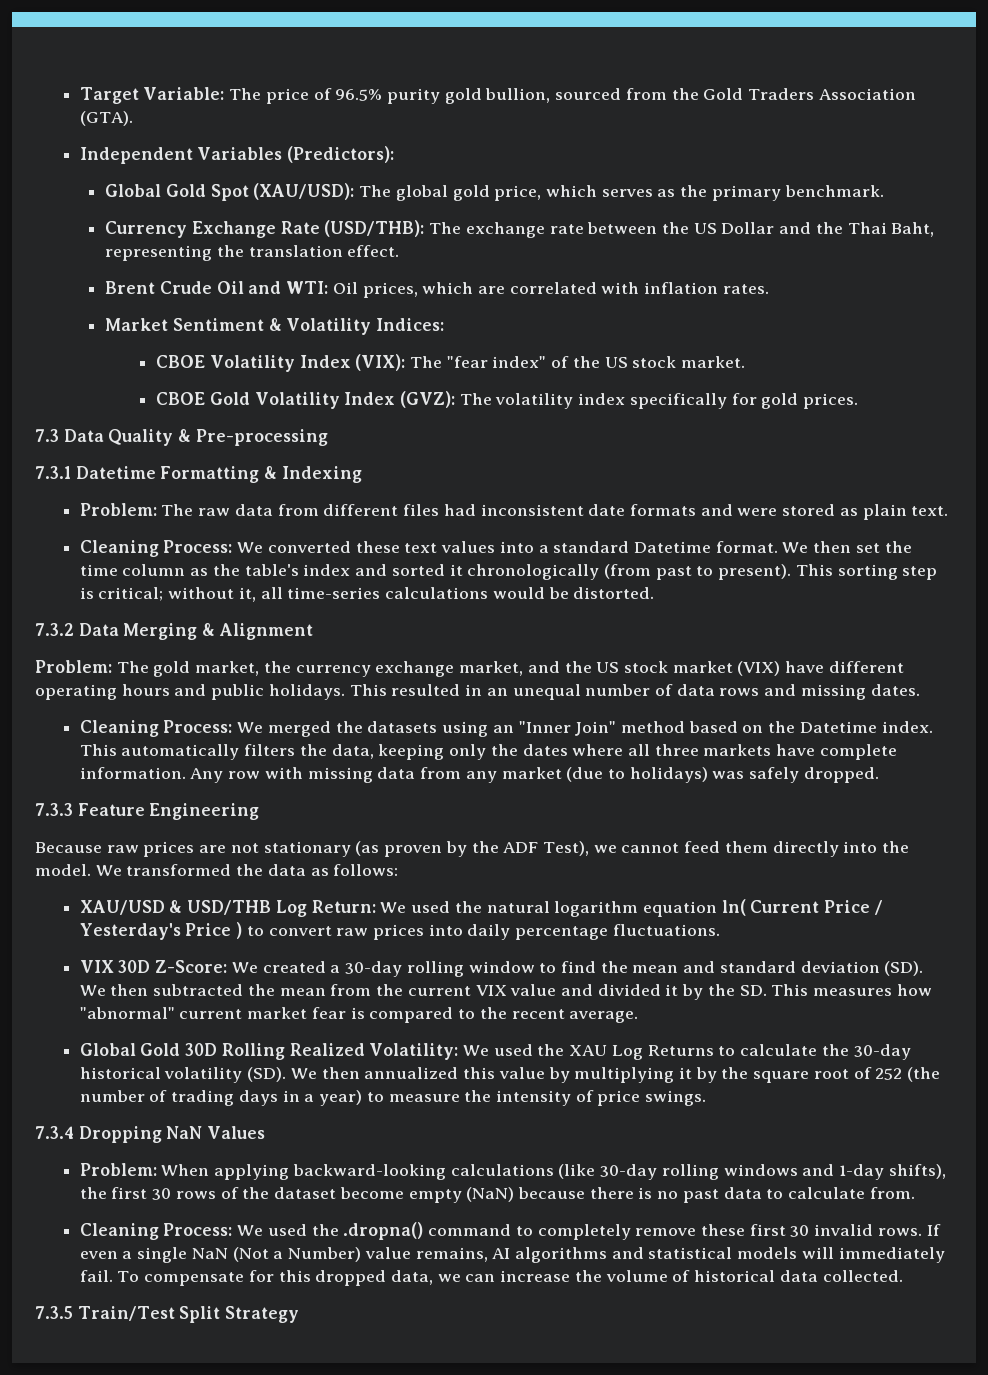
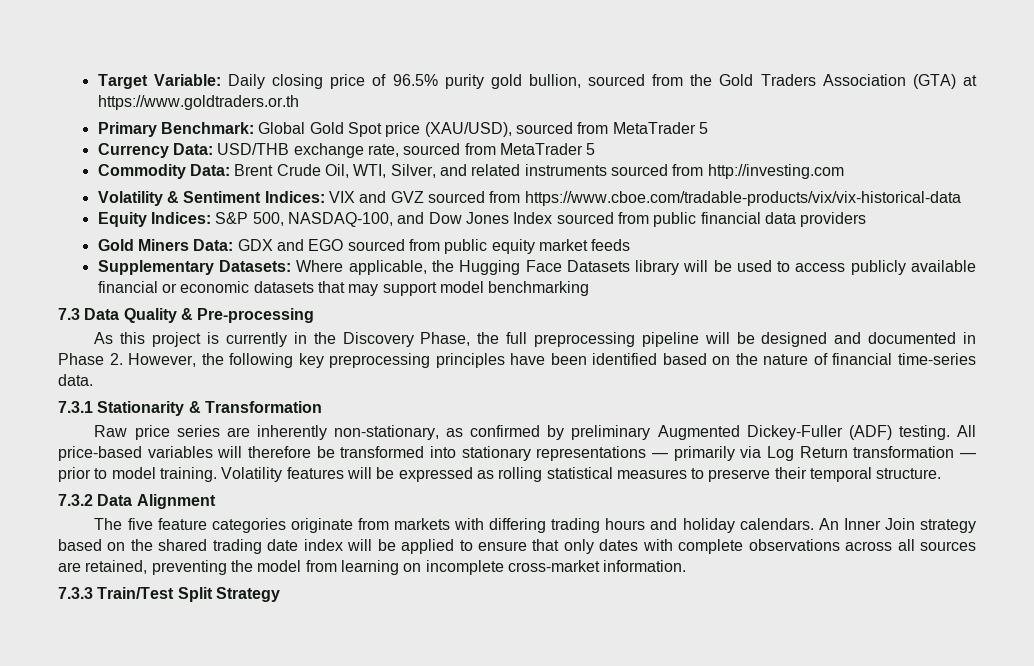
[229,88,262,100] The -> [228,74,324,89] Daily closing
[79,111,133,126] [79,146,395,164] [105,183,884,201] [105,220,935,238] [105,245,400,261] [105,281,769,298] [105,318,445,335] [156,354,746,372] [156,391,859,409] (GTA). // Independent Variables (Predictors): // Global Gold Spot (XAU/USD): The global gold price, which serves as the primary benchmark. // Currency Exchange Rate (USD/THB): The exchange rate between the US Dollar and the Thai Baht, representing the translation effect. // Brent Crude Oil and WTI: Oil prices, which are correlated with inflation rates. // Market Sentiment & Volatility Indices: // CBOE Volatility Index (VIX): The "fear index" of the US stock market. // CBOE Gold Volatility Index (GVZ): The volatility index specifically for gold prices. -> [912,74,977,89] [97,95,299,110] [97,122,709,137] [97,143,596,158] [97,164,844,179] [97,191,961,206] [97,212,867,227] [97,239,631,254] [97,260,976,275] [97,281,590,296] (GTA) at https://www.goldtraders.or.th // Primary Benchmark: Global Gold Spot price (XAU/USD), sourced from MetaTrader 5 // Currency Data: USD/THB exchange rate, sourced from MetaTrader 5 // Commodity Data: Brent Crude Oil, WTI, Silver, and related instruments sourced from http://investing.com // Volatility & Sentiment Indices: VIX and GVZ sourced from https://www.cboe.com/tradable-products/vix/vix-historical-data // Equity Indices: S&P 500, NASDAQ-100, and Dow Jones Index sourced from public financial data providers // Gold Miners Data: GDX and EGO sourced from public equity market feeds // Supplementary Datasets: Where applicable, the Hugging Face Datasets library will be used to access publicly available financial or economic datasets that may support model benchmarking
[35,466,362,483] [79,503,949,520] [79,540,912,557] [79,564,938,580] [79,587,655,602] 7.3.1 Datetime Formatting & Indexing // Problem: The raw data from different files had inconsistent date formats and were stored as plain text. // Cleaning Process: We converted these text values into a standard Datetime format. We then set the time column as the table's index and sorted it chronologically (from past to present). This sorting step is critical; without it, all time-series calculations would be distorted. -> [94,332,977,347] [58,353,976,368] [58,374,93,386] [58,401,322,416] [94,425,976,440] [58,446,976,461] [58,467,942,482] As this project is currently in the Discovery Phase, the full preprocessing pipeline will be designed and documented in Phase 2. However, the following key preprocessing principles have been identified based on the nature of financial time-series data. // 7.3.1 Stationarity & Transformation // Raw price series are inherently non-stationary, as confirmed by preliminary Augmented Dickey-Fuller (ADF) testing. All price-based variables will therefore be transformed into stationary representations — primarily via Log Return transformation — prior to model training. Volatility features will be expressed as rolling statistical measures to preserve their temporal structure.
[123,623,216,640] Merging & -> (133, 500) none
[35,660,904,677] [35,684,920,700] [79,720,933,737] [79,744,897,760] [79,767,879,783] [35,803,260,820] [35,841,910,857] [35,864,399,876] [79,899,883,917] [79,922,720,940] [79,960,924,977] [79,984,932,1000] [79,1007,639,1023] [79,1043,911,1060] [79,1067,941,1083] [79,1090,707,1106] [35,1126,266,1143] [79,1163,946,1180] [79,1187,915,1203] [79,1222,941,1240] [79,1247,945,1263] [79,1270,903,1286] [35,1306,73,1319] Problem: The gold market, the currency exchange market, and the US stock market (VIX) have different operating hours and public holidays. This resulted in an unequal number of data rows and missing dates. // Cleaning Process: We merged the datasets using an "Inner Join" method based on the Datetime index. This automatically filters the data, keeping only the dates where all three markets have complete information. Any row with missing data from any market (due to holidays) was safely dropped. // 7.3.3 Feature Engineering // Because raw prices are not stationary (as proven by the ADF Test), we cannot feed them directly into the model. We transformed the data as follows: // XAU/USD & USD/THB Log Return: We used the natural logarithm equation ln( Current Price / Yesterday's Price ) to convert raw prices into daily percentage fluctuations. // VIX 30D Z-Score: We created a 30-day rolling window to find the mean and standard deviation (SD). We then subtracted the mean from the current VIX value and divided it by the SD. This measures how "abnormal" current market fear is compared to the recent average. // Global Gold 30D Rolling Realized Volatility: We used the XAU Log Returns to calculate the 30-day historical volatility (SD). We then annualized this value by multiplying it by the square root of 252 (the number of trading days in a year) to measure the intensity of price swings. // 7.3.4 Dropping NaN Values // Problem: When applying backward-looking calculations (like 30-day rolling windows and 1-day shifts), the first 30 rows of the dataset become empty (NaN) because there is no past data to calculate from. // Cleaning Process: We used the .dropna() command to completely remove these first 30 invalid rows. If even a single NaN (Not a Number) value remains, AI algorithms and statistical models will immediately fail. To compensate for this dropped data, we can increase the volume of historical data collected. // 7.3.5 -> [94,518,976,533] [58,539,977,554] [58,560,687,575] [58,587,93,599] The five feature categories originate from markets with differing trading hours and holiday calendars. An Inner Join strategy based on the shared trading date index will be applied to ensure that only dates with complete observations across all sources are retained, preventing the model from learning on incomplete cross-market information. // 7.3.3

